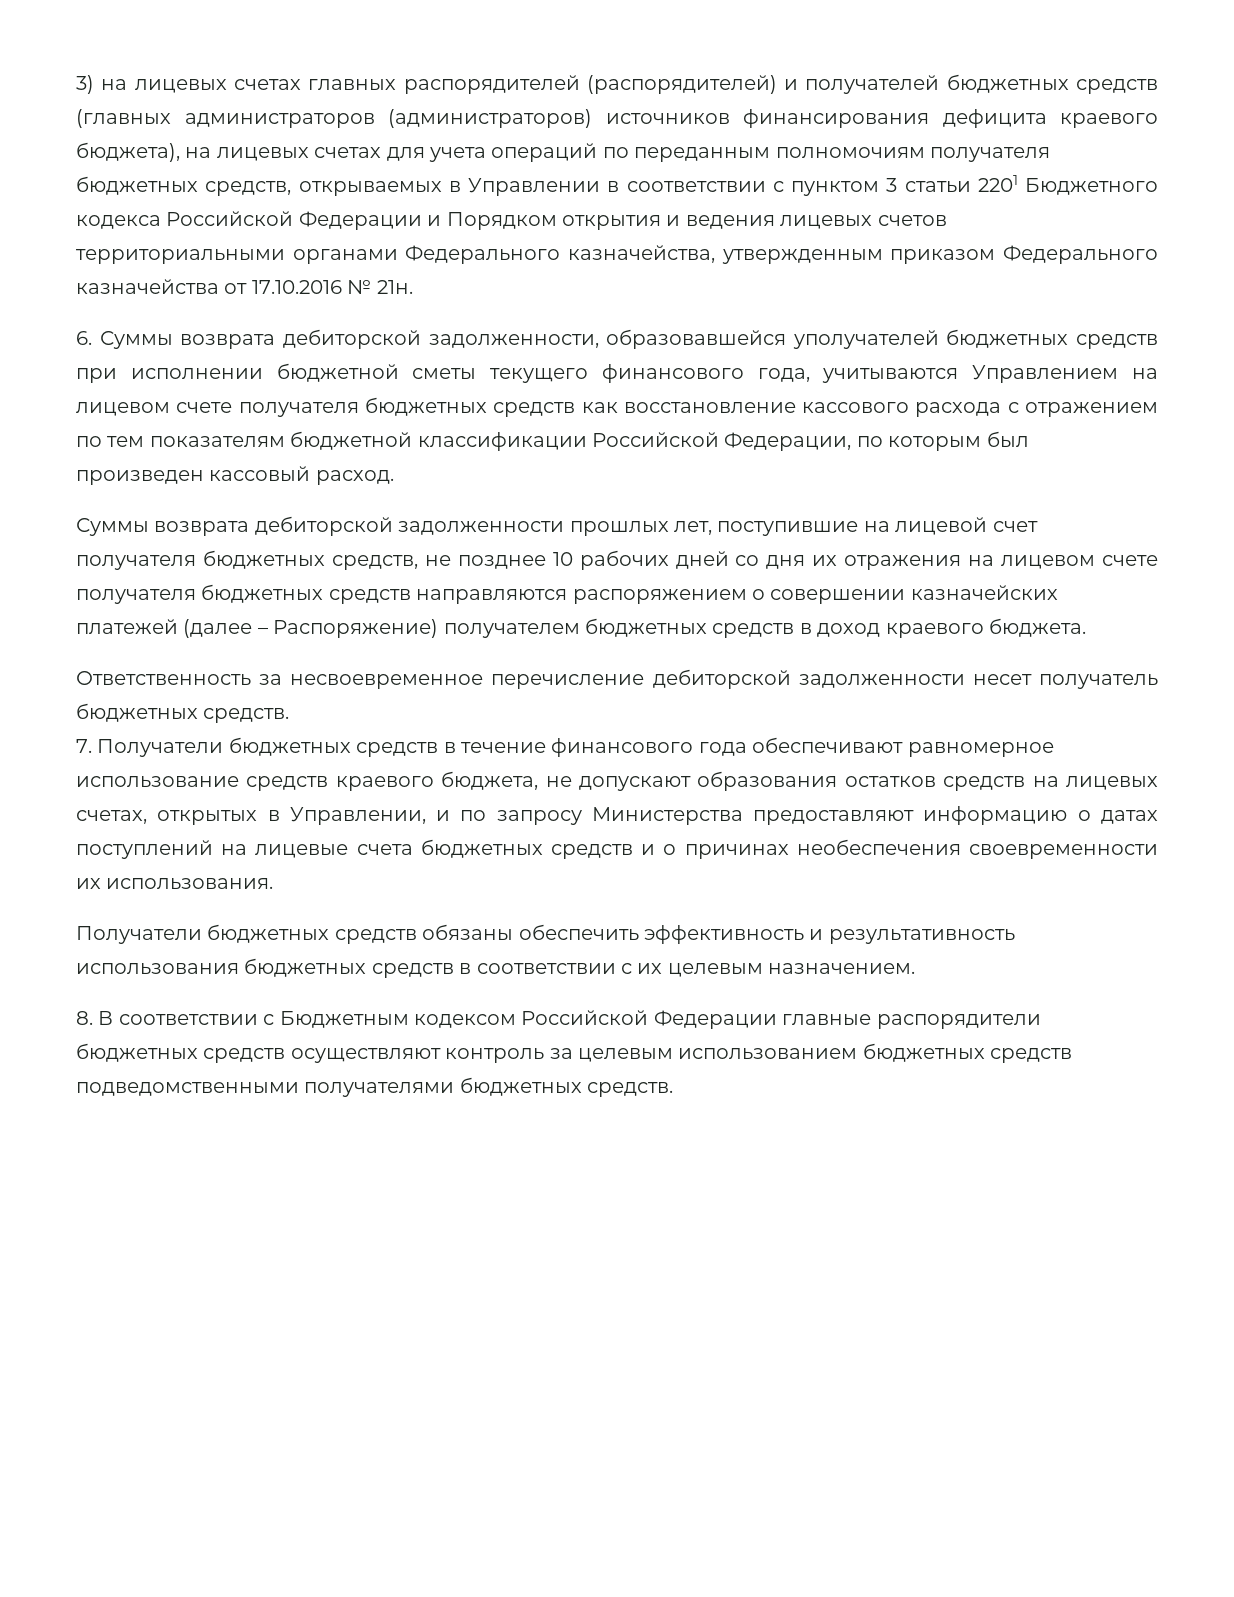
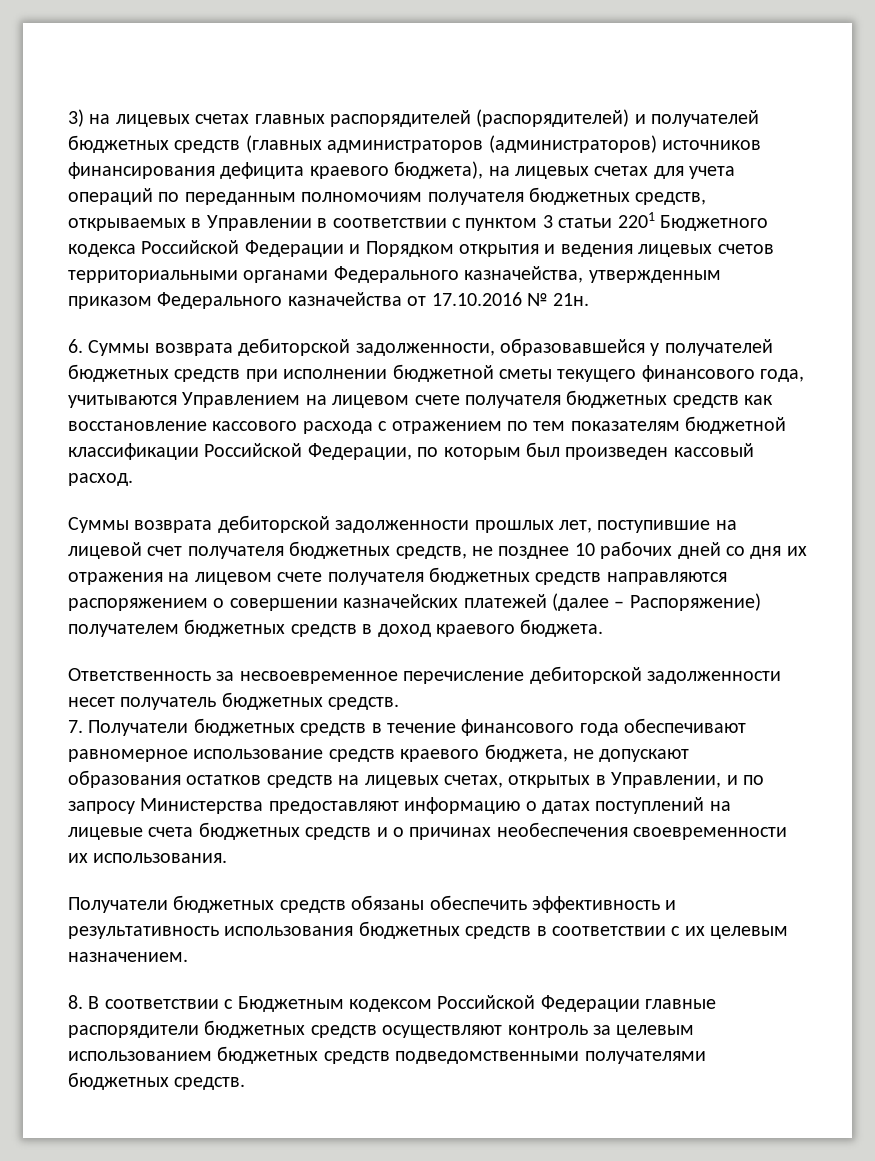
[792,330,939,349] уполучателей -> [650,339,773,356] у получателей

